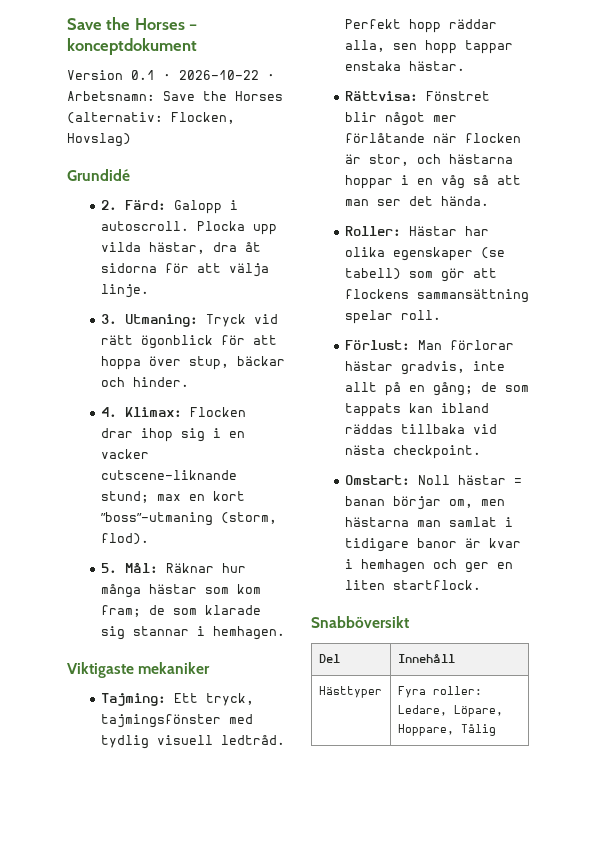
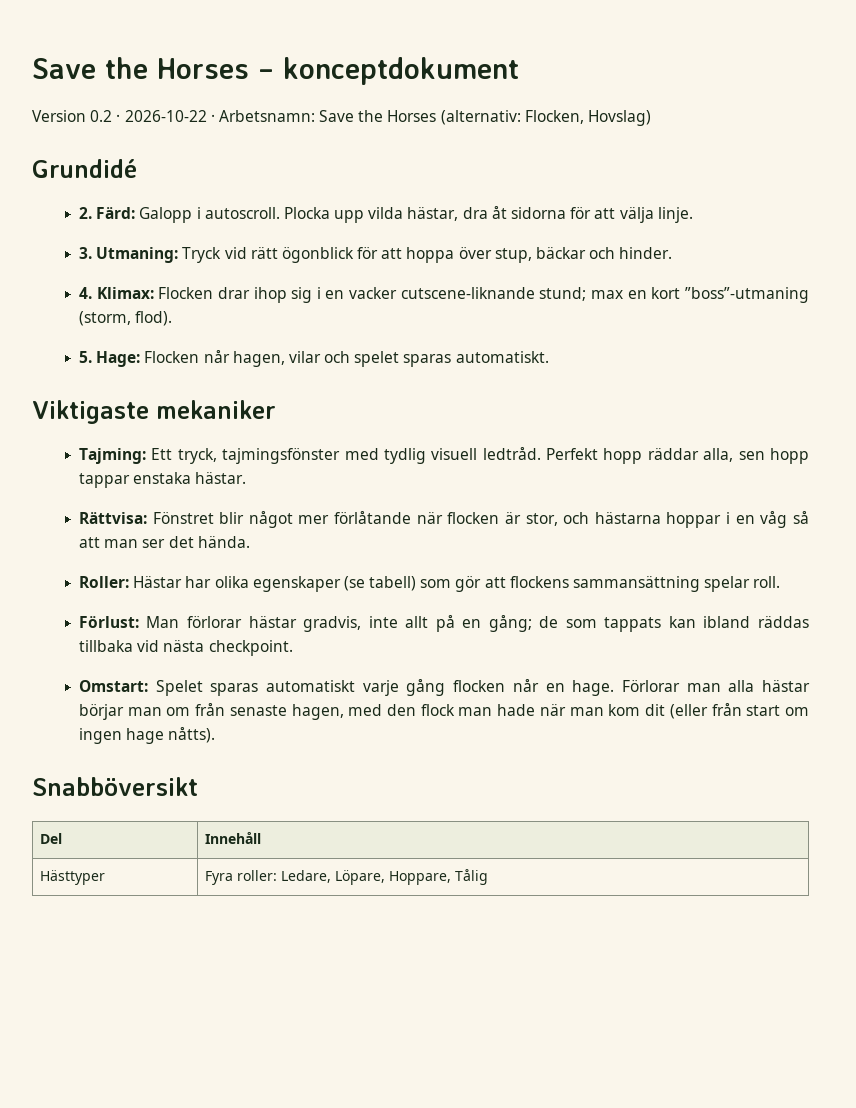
[131,70,155,80] 0.1 -> [90,110,113,122] 0.2
[124,562,246,573] [100,584,261,598] [100,605,261,617] [100,626,285,640] Mål: Räknar hur många hästar som kom fram; de som klarade sig stannar i hemhagen. -> [96,350,549,367] Hage: Flocken når hagen, vilar och spelet sparas automatiskt.
[417,475,522,485] [344,496,505,510] [344,517,513,527] [344,538,521,552] [344,559,513,573] [344,580,481,590] Noll hästar = banan börjar om, men hästarna man samlat i tidigare banor är kvar i hemhagen och ger en liten startflock. -> [155,679,811,696] [78,703,810,720] [78,727,216,744] Spelet sparas automatiskt varje gång flocken når en hage. Förlorar man alla hästar börjar man om från senaste hagen, med den flock man hade när man kom dit (eller från start om ingen hage nåtts).

